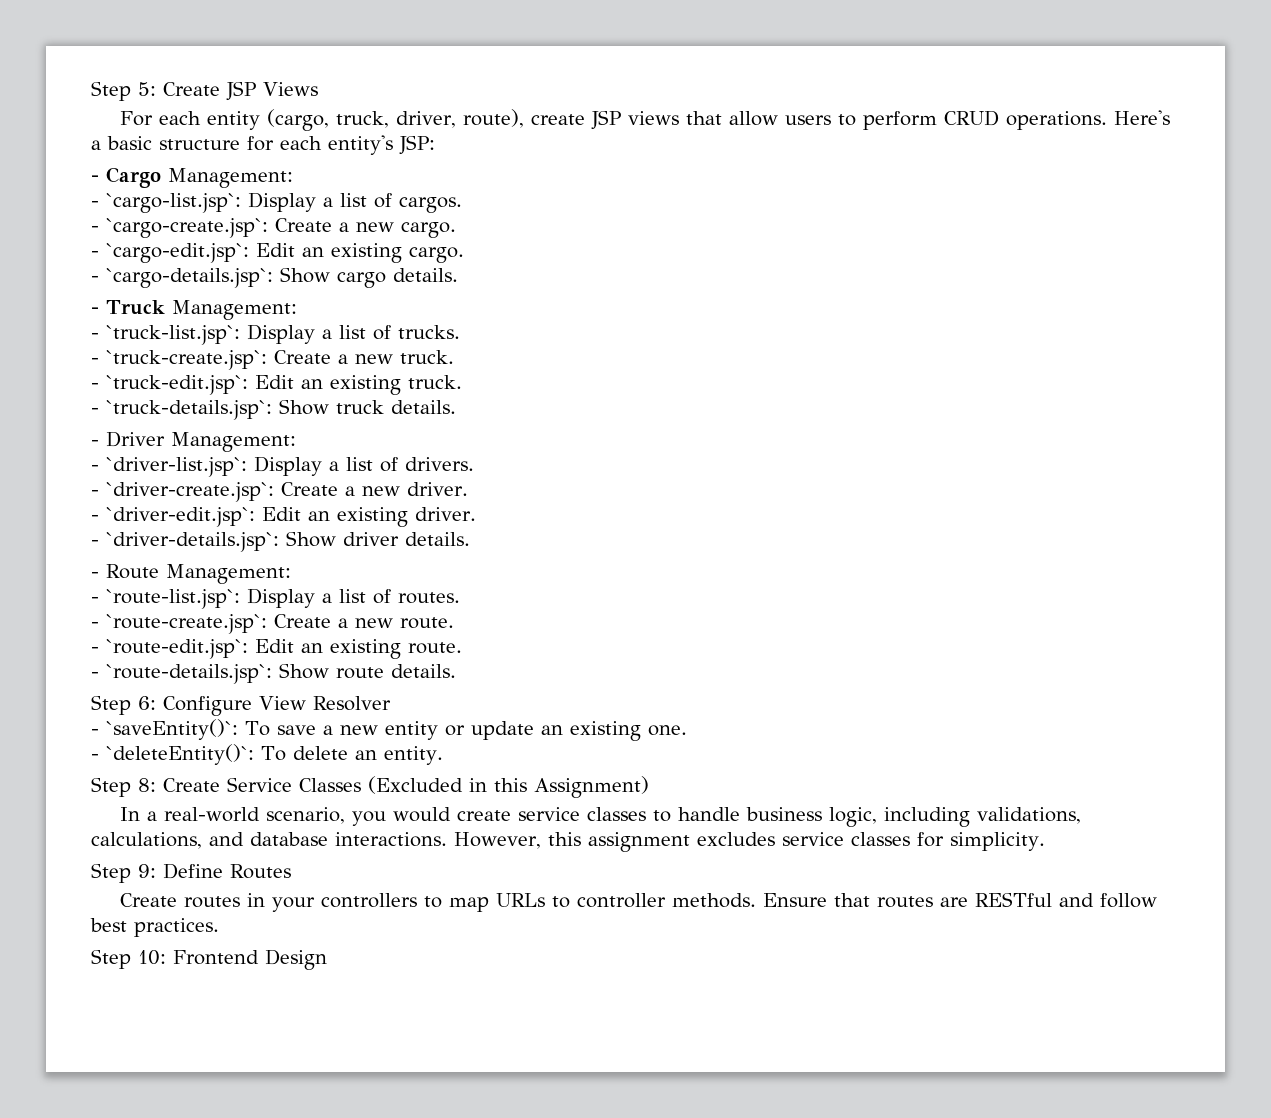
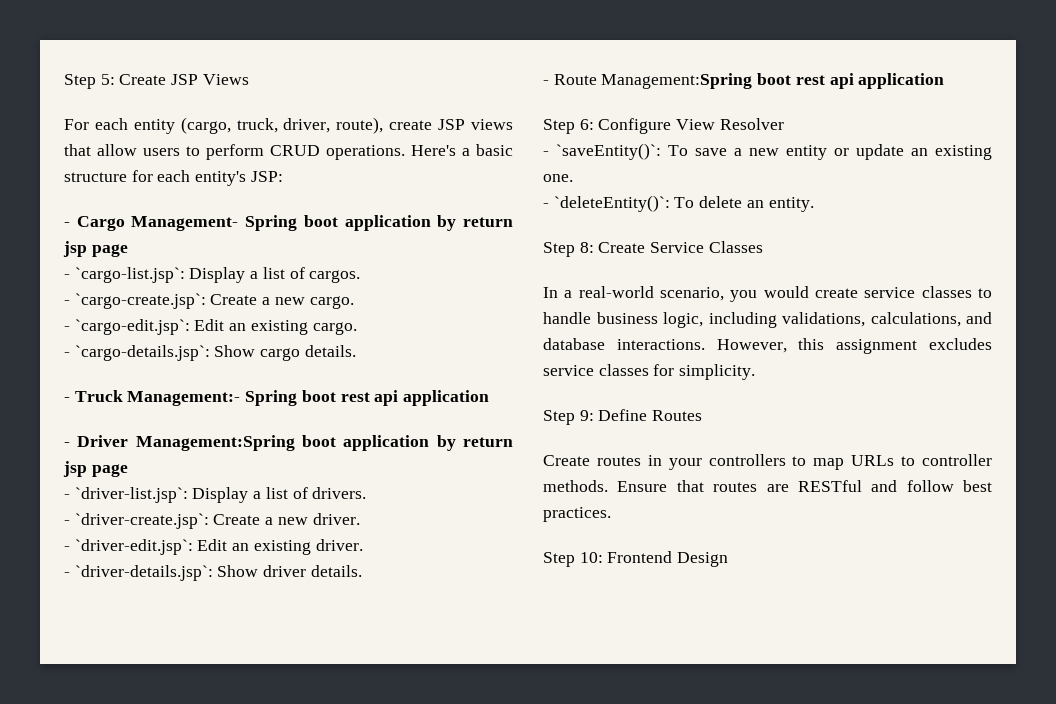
[168,168,293,188] Management: -> [131,215,513,231] [63,241,128,257] Management- Spring boot application by return jsp page
[171,300,297,320] [91,324,460,345] [91,350,454,370] [91,375,462,395] [91,399,456,420] [91,431,296,452] Management: // - `truck-list.jsp`: Display a list of trucks. // - `truck-create.jsp`: Create a new truck. // - `truck-edit.jsp`: Edit an existing truck. // - `truck-details.jsp`: Show truck details. // - Driver Management: -> [127,390,490,406] [64,435,513,451] [63,461,128,477] Management:- Spring boot rest api application // - Driver Management:Spring boot application by return jsp page
[166,564,291,584] [91,588,460,609] [91,614,454,634] [91,639,462,659] [91,663,456,684] Management: // - `route-list.jsp`: Display a list of routes. // - `route-create.jsp`: Create a new route. // - `route-edit.jsp`: Edit an existing route. // - `route-details.jsp`: Show route details. -> [601,73,945,89] Management:Spring boot rest api application
[368,776,649,798] (Excluded in this Assignment) -> (763, 247) none

